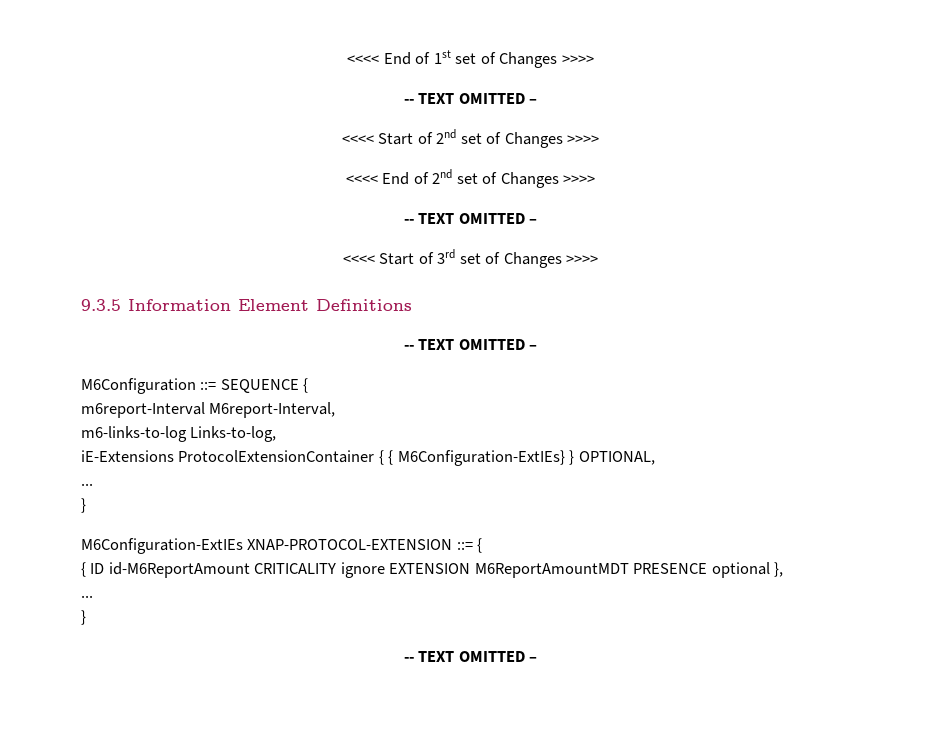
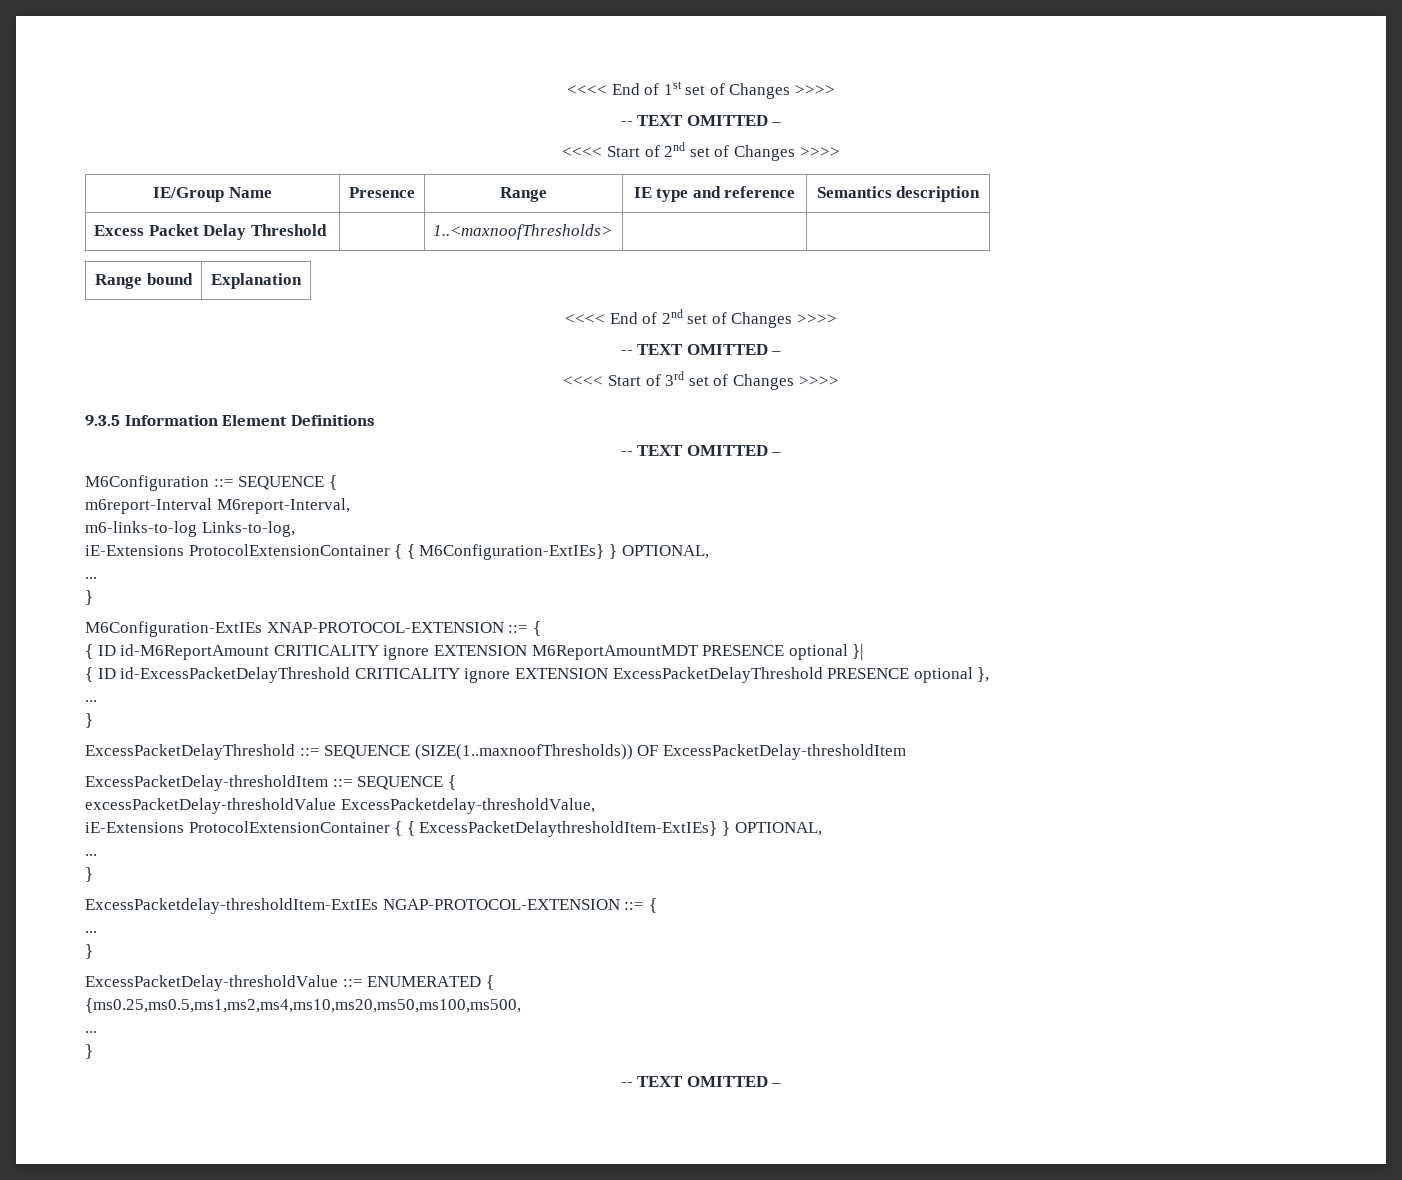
(600, 139) none -> [153,187,272,202] [349,187,415,198] [500,187,547,202] [633,186,796,202] [816,186,981,202] [93,224,327,240] [432,224,612,240] [95,273,193,289] [211,273,302,289] // IE/Group Name | Presence | Range | IE type and reference | Semantics description // Excess Packet Delay Threshold | | 1..<maxnoofThresholds> | | // Range bound | Explanation
[774,562,784,577] }, -> [852,644,864,660] [85,667,990,683] [85,700,97,702] [85,713,93,728] [85,744,906,760] [85,775,456,791] [85,798,595,814] [85,821,822,837] [85,854,97,856] [85,867,93,882] [85,898,657,914] [85,931,97,933] [85,944,93,959] [85,975,494,991] [85,998,521,1013] }| // { ID id-ExcessPacketDelayThreshold CRITICALITY ignore EXTENSION ExcessPacketDelayThreshold PRESENCE optional }, // ... // } // ExcessPacketDelayThreshold ::= SEQUENCE (SIZE(1..maxnoofThresholds)) OF ExcessPacketDelay-thresholdItem // ExcessPacketDelay-thresholdItem ::= SEQUENCE { // excessPacketDelay-thresholdValue ExcessPacketdelay-thresholdValue, // iE-Extensions ProtocolExtensionContainer { { ExcessPacketDelaythresholdItem-ExtIEs} } OPTIONAL, // ... // } // ExcessPacketdelay-thresholdItem-ExtIEs NGAP-PROTOCOL-EXTENSION ::= { // ... // } // ExcessPacketDelay-thresholdValue ::= ENUMERATED { // {ms0.25,ms0.5,ms1,ms2,ms4,ms10,ms20,ms50,ms100,ms500,

